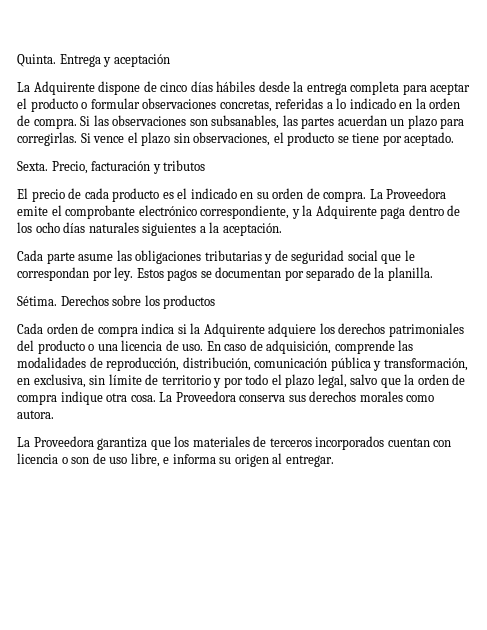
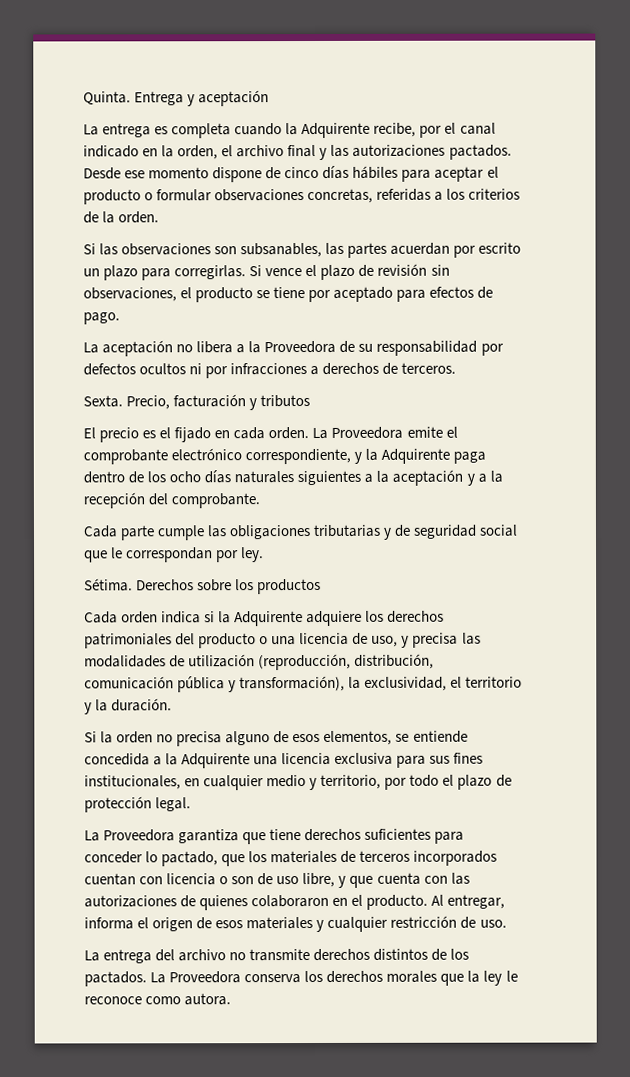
[33,81,95,95] Adquirente -> [102,122,496,139] [83,144,512,160] [83,167,210,180] entrega es completa cuando la Adquirente recibe, por el canal indicado en la orden, el archivo final y las autorizaciones pactados. Desde ese momento
[258,81,400,95] desde la entrega completa -> (399, 172) none
[336,98,461,109] [17,115,77,129] lo indicado en la orden de compra. -> [446,188,521,200] [83,211,160,224] los criterios de la orden. //
(387, 120) none -> [453,242,522,258] por escrito
(171, 139) none -> [358,263,428,277] de revisión
[404,132,455,146] aceptado. -> [333,286,494,302] [83,312,120,325] [83,340,504,357] [83,362,457,379] aceptado para efectos de pago. // La aceptación no libera a la Proveedora de su responsabilidad por defectos ocultos ni por infracciones a derechos de terceros.
[68,188,367,202] de cada producto es el indicado en su orden de compra. -> [142,427,310,443] es el fijado en cada orden.
[222,223,282,236] aceptación. -> [392,469,503,486] [83,492,261,509] aceptación y a la recepción del comprobante.
[78,254,114,261] asume -> [157,525,206,541] cumple
[136,267,433,281] Estos pagos se documentan por separado de la planilla. -> (265, 555) none
[81,323,138,337] de compra -> (159, 617) none
[182,340,395,354] uso. En caso de adquisición, comprende -> [371,632,459,648] uso, y precisa
[106,357,180,371] reproducción, -> [188,653,352,671] utilización (reproducción,
[383,358,468,371] [17,374,466,388] [17,391,435,405] [17,410,54,419] [17,436,148,450] transformación, en exclusiva, sin límite de territorio y por todo el plazo legal, salvo que la orden de compra indique otra cosa. La Proveedora conserva sus derechos morales como autora. // La Proveedora garantiza -> [239,675,523,692] [84,698,173,715] [84,730,468,747] [84,752,484,769] [84,774,512,791] [84,796,192,813] [84,828,465,845] [84,851,219,867] transformación), la exclusividad, el territorio y la duración. // Si la orden no precisa alguno de esos elementos, se entiende concedida a la Adquirente una licencia exclusiva para sus fines institucionales, en cualquier medio y territorio, por todo el plazo de protección legal. // La Proveedora garantiza que tiene derechos suficientes para conceder lo pactado,
[163,453,334,467] e informa su origen al entregar. -> [338,872,470,888] [84,894,506,911] [84,915,507,932] [84,948,470,964] [84,970,518,987] [84,993,232,1006] y que cuenta con las autorizaciones de quienes colaboraron en el producto. Al entregar, informa el origen de esos materiales y cualquier restricción de uso. // La entrega del archivo no transmite derechos distintos de los pactados. La Proveedora conserva los derechos morales que la ley le reconoce como autora.

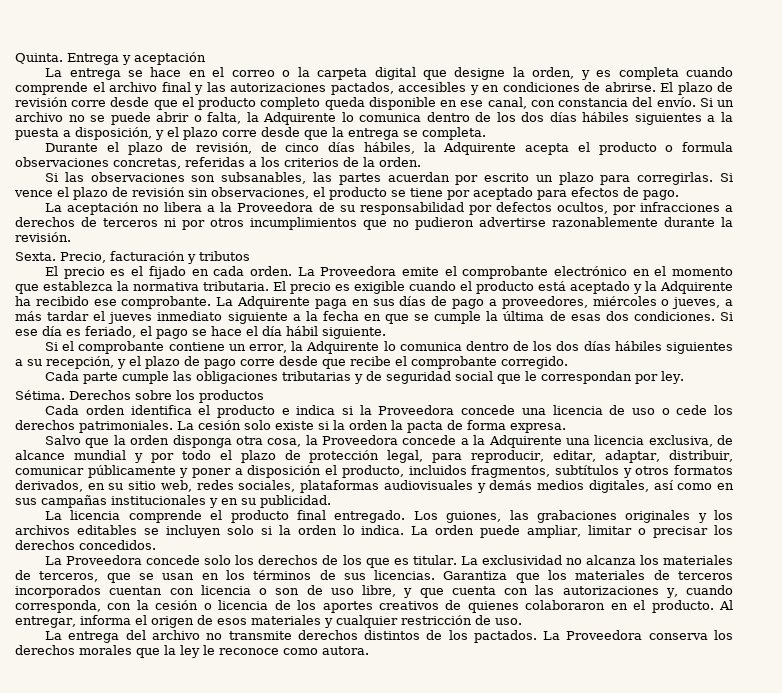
[154,122,496,139] [83,145,219,160] es completa cuando la Adquirente recibe, por el canal indicado en la orden, -> [127,67,733,80] [15,82,88,95] se hace en el correo o la carpeta digital que designe la orden, y es completa cuando comprende
[448,144,512,160] [83,165,485,183] pactados. Desde ese momento dispone de cinco días hábiles para aceptar -> [330,82,733,95] [15,97,735,110] [15,112,733,125] [15,127,486,140] [45,142,570,155] pactados, accesibles y en condiciones de abrirse. El plazo de revisión corre desde que el producto completo queda disponible en ese canal, con constancia del envío. Si un archivo no se puede abrir o falta, la Adquirente lo comunica dentro de los dos días hábiles siguientes a la puesta a disposición, y el plazo corre desde que la entrega se completa. // Durante el plazo de revisión, de cinco días hábiles, la Adquirente acepta
[156,189,213,202] formular -> [682,142,734,152] formula
[139,363,203,375] ocultos ni -> [556,202,608,214] ocultos,
[401,362,457,374] terceros. -> [103,217,733,230] [15,232,71,242] terceros ni por otros incumplimientos que no pudieron advertirse razonablemente durante la revisión.
[245,448,487,465] [83,469,503,486] [83,492,261,509] correspondiente, y la Adquirente paga dentro de los ocho días naturales siguientes a la aceptación y a la recepción del comprobante. -> [632,266,734,276] [15,281,733,294] [15,296,734,309] [15,311,733,324] [15,326,386,339] [45,341,734,354] [15,356,568,369] en el momento que establezca la normativa tributaria. El precio es exigible cuando el producto está aceptado y la Adquirente ha recibido ese comprobante. La Adquirente paga en sus días de pago a proveedores, miércoles o jueves, a más tardar el jueves inmediato siguiente a la fecha en que se cumple la última de esas dos condiciones. Si ese día es feriado, el pago se hace el día hábil siguiente. // Si el comprobante contiene un error, la Adquirente lo comunica dentro de los dos días hábiles siguientes a su recepción, y el plazo de pago corre desde que recibe el comprobante corregido.
[161,610,445,627] [84,632,481,649] [84,653,435,671] [84,675,523,693] [84,698,173,715] [84,730,468,747] [84,753,150,766] indica si la Adquirente adquiere los derechos patrimoniales del producto o una licencia de uso, y precisa las modalidades de utilización (reproducción, distribución, comunicación pública y transformación), la exclusividad, el territorio y la duración. // Si la orden no precisa alguno de esos elementos, se entiende concedida -> [130,405,733,418] [15,420,566,433] [45,435,457,448] identifica el producto e indica si la Proveedora concede una licencia de uso o cede los derechos patrimoniales. La cesión solo existe si la orden la pacta de forma expresa. // Salvo que la orden disponga otra cosa, la Proveedora concede
[334,752,484,768] [84,774,382,791] exclusiva para sus fines institucionales, en cualquier medio y territorio, -> [648,435,733,447] [15,450,143,463] exclusiva, de alcance mundial y
[155,797,192,812] [84,828,465,845] [84,851,219,867] legal. // La Proveedora garantiza que tiene derechos suficientes para conceder lo pactado, -> [387,450,734,463] [15,465,733,478] [15,480,735,493] [15,495,331,508] [45,510,734,523] [15,525,733,538] [15,540,156,550] [45,555,733,568] [15,570,508,583] legal, para reproducir, editar, adaptar, distribuir, comunicar públicamente y poner a disposición el producto, incluidos fragmentos, subtítulos y otros formatos derivados, en su sitio web, redes sociales, plataformas audiovisuales y demás medios digitales, así como en sus campañas institucionales y en su publicidad. // La licencia comprende el producto final entregado. Los guiones, las grabaciones originales y los archivos editables se incluyen solo si la orden lo indica. La orden puede ampliar, limitar o precisar los derechos concedidos. // La Proveedora concede solo los derechos de los que es titular. La exclusividad no alcanza los materiales de terceros, que se usan en los términos de sus licencias. Garantiza
(177, 901) none -> [665,585,733,598] [15,600,439,613] y, cuando corresponda, con la cesión o licencia de los aportes creativos

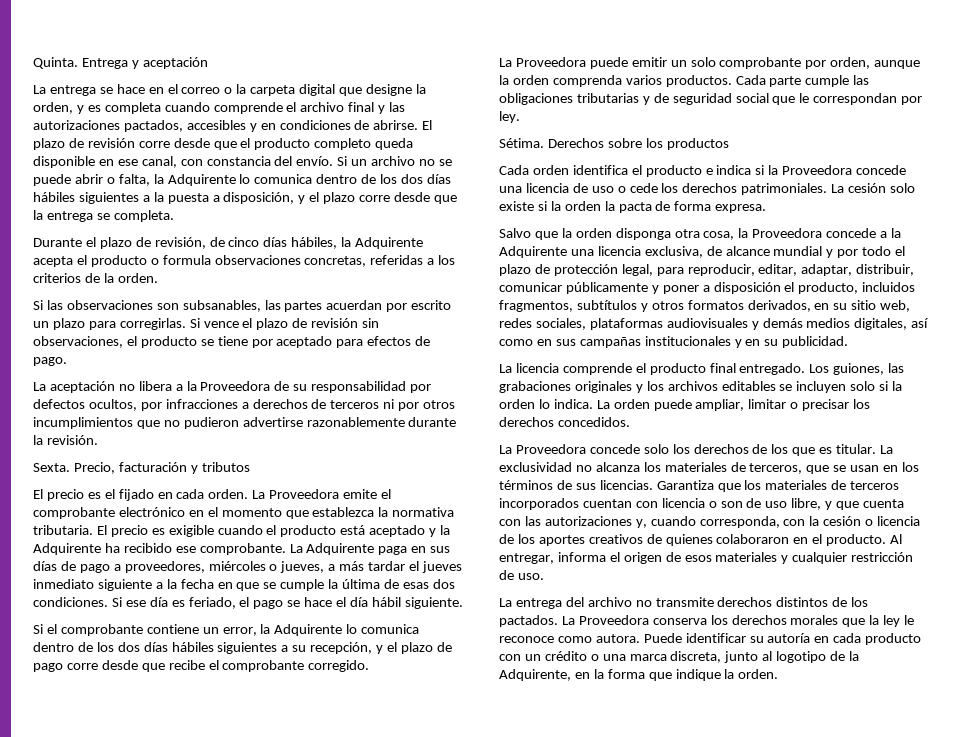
(568, 362) none -> [499,57,921,69] [499,75,732,87] La Proveedora puede emitir un solo comprobante por orden, aunque la orden comprenda varios productos.
(369, 650) none -> [643,633,922,645] [499,651,860,663] [499,669,779,681] Puede identificar su autoría en cada producto con un crédito o una marca discreta, junto al logotipo de la Adquirente, en la forma que indique la orden.

